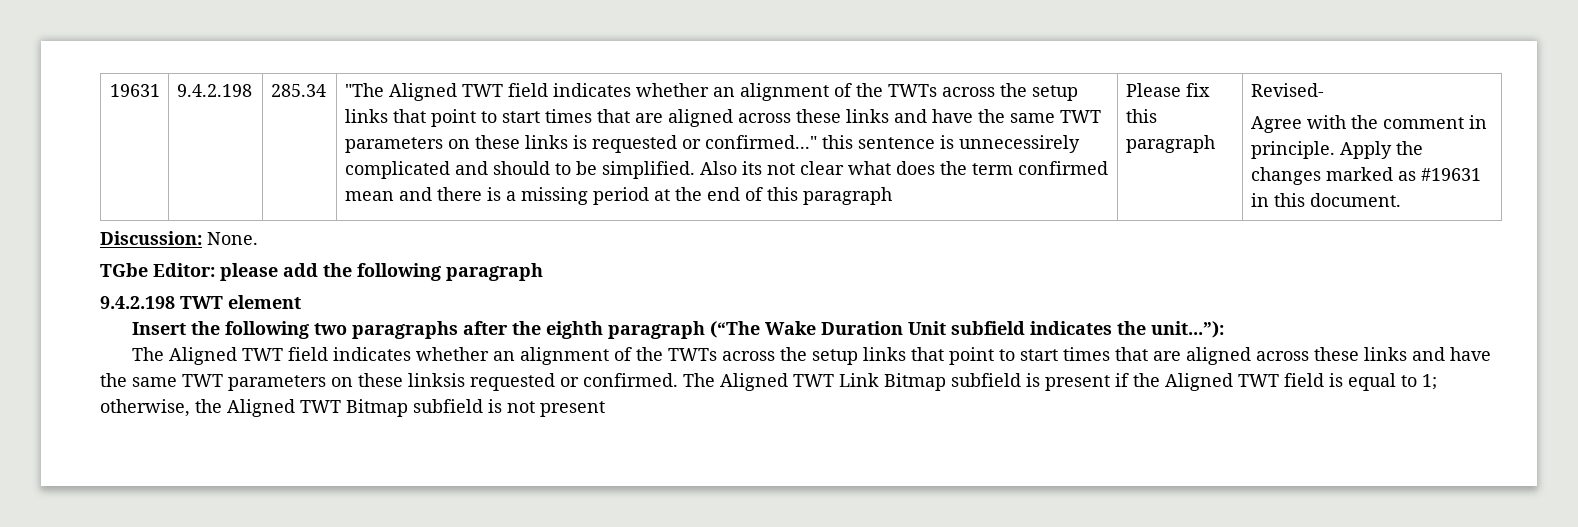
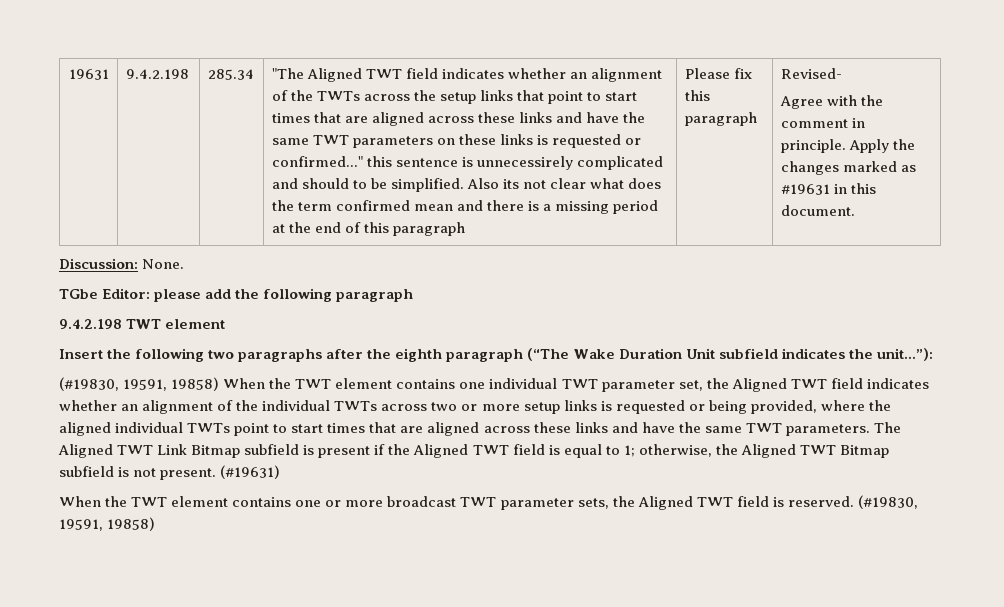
[131,347,944,365] The Aligned TWT field indicates whether an alignment of the TWTs across the setup links that -> [59,377,929,392] [59,400,891,414] [59,422,231,436] (#19830, 19591, 19858) When the TWT element contains one individual TWT parameter set, the Aligned TWT field indicates whether an alignment of the individual TWTs across two or more setup links is requested or being provided, where the aligned individual TWTs
[228,373,678,391] parameters on these linksis requested or confirmed. -> [785,424,870,436] parameters.
[540,401,605,417] present -> [160,465,281,480] [59,495,918,510] [59,517,156,531] present. (#19631) // When the TWT element contains one or more broadcast TWT parameter sets, the Aligned TWT field is reserved. (#19830, 19591, 19858)

